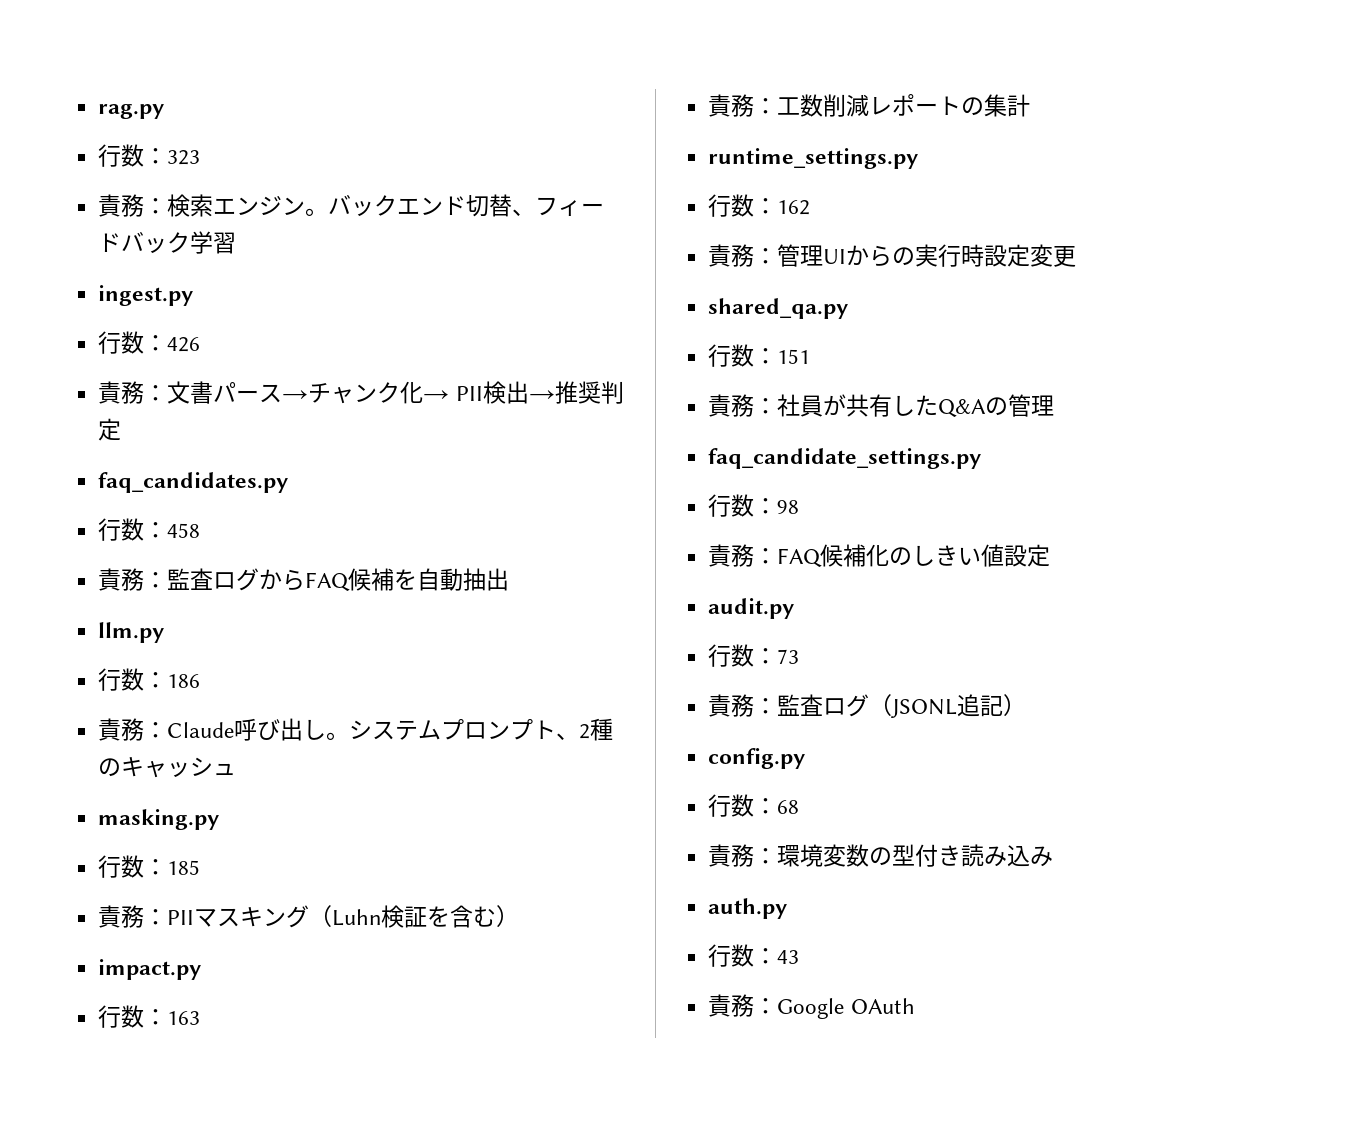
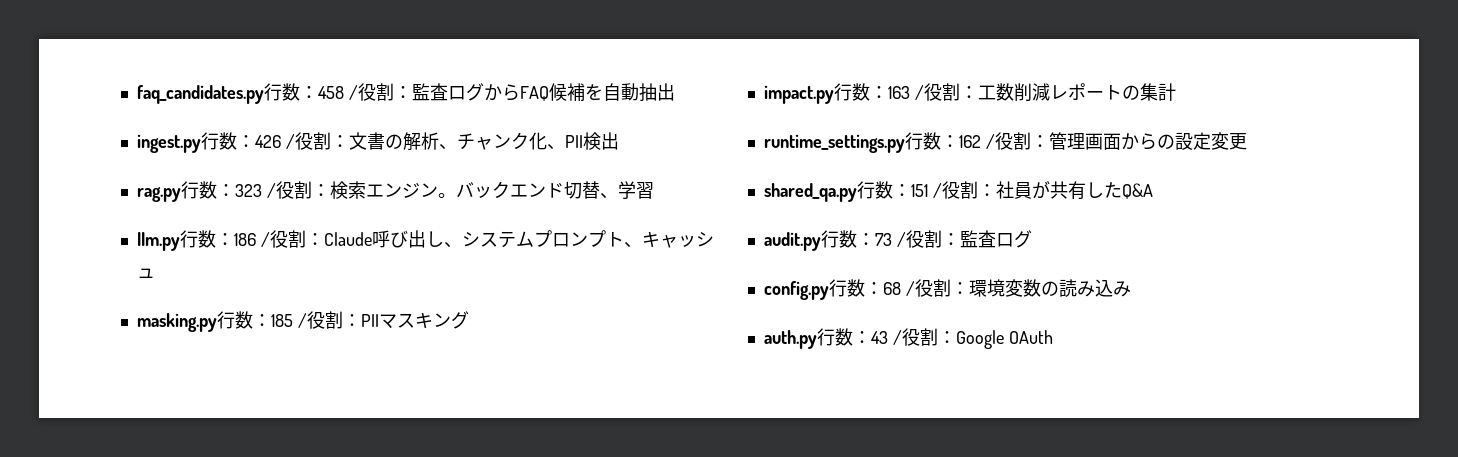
(98, 111) none -> [136,83,675,104] [136,132,619,153] faq_candidates.py行数：458 /役割：監査ログからFAQ候補を自動抽出 // ingest.py行数：426 /役割：文書の解析、チャンク化、PII検出 //
(165, 111) // -> (181, 194) none
[98,194,145,217] // 責務 -> [266,181,312,199] /役割
[535,197,605,216] [98,231,237,254] [98,285,194,306] [98,331,201,354] [98,381,624,404] [98,418,122,441] [98,472,289,493] [98,518,201,541] [98,568,510,591] フィードバック学習 // ingest.py // 行数：426 // 責務：文書パース→チャンク化→ PII検出→推奨判定 // faq_candidates.py // 行数：458 // 責務：監査ログからFAQ候補を自動抽出 -> [617,181,654,199] 学習
(165, 632) // -> (180, 241) none
[98,718,145,741] // 責務 -> [261,230,307,248] /役割
[326,732,350,740] 。 -> [444,242,463,248] 、
[579,718,614,741] [98,758,122,777] 2種の -> (642, 245) none
(220, 819) // -> (217, 322) none
[98,905,145,928] // 責務 -> [297,311,343,329] /役割
[309,905,520,928] （Luhn検証を含む） -> (469, 320) none
(202, 969) // -> (834, 94) none
[708,94,755,117] // 責務 -> [914,83,960,101] /役割
(919, 158) // -> (905, 143) none
[708,244,985,267] // 責務：管理UIからの実行時 -> [985,132,1175,150] /役割：管理画面からの
(849, 308) // -> (857, 192) none
[708,394,755,417] // 責務 -> [932,181,978,199] /役割
[985,394,1055,417] [708,448,982,469] [708,494,800,517] [708,544,1051,567] の管理 // faq_candidate_settings.py // 行数：98 // 責務：FAQ候補化のしきい値設定 -> (1153, 191) none
(795, 608) // -> (821, 241) none
[708,694,1027,718] // 責務：監査ログ（JSONL追記） -> [896,230,1032,248] /役割：監査ログ
(806, 758) // -> (829, 290) none
[708,844,755,867] // 責務 -> [905,279,951,297] /役割
[892,844,962,867] 型付き -> (1059, 288) none
(788, 908) // -> (817, 339) none
[708,994,755,1017] // 責務 -> [892,328,938,346] /役割

